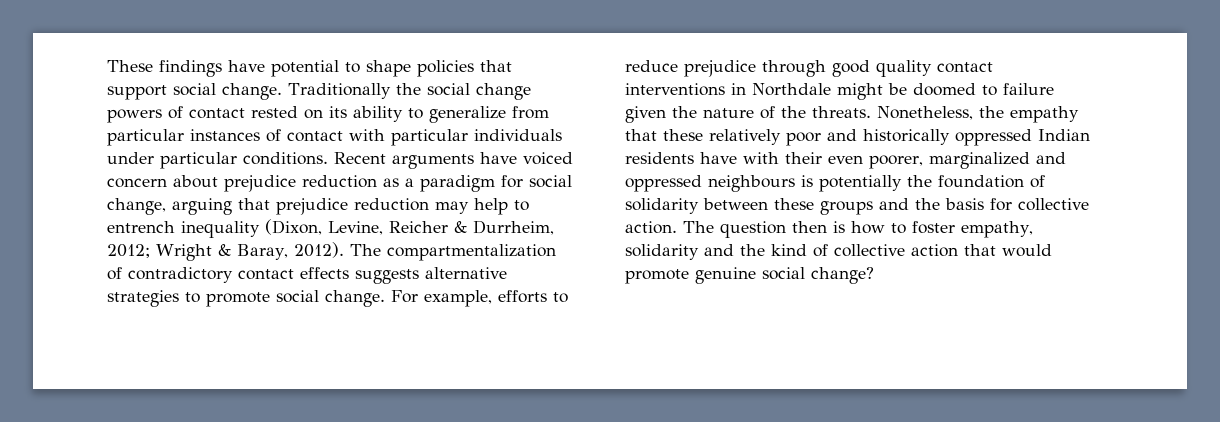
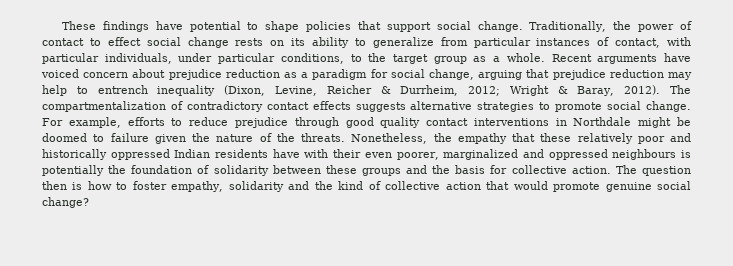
[288,83,531,100] [107,106,298,123] Traditionally the social change powers of contact rested -> [529,21,692,32] [42,37,264,48] Traditionally, the power of contact to effect social change rests
[287,131,343,142] contact -> [615,38,661,48] contact,
[474,129,562,141] individuals -> [104,53,172,64] individuals,
[243,152,328,165] conditions. -> [280,53,545,64] conditions, to the target group as a whole.

